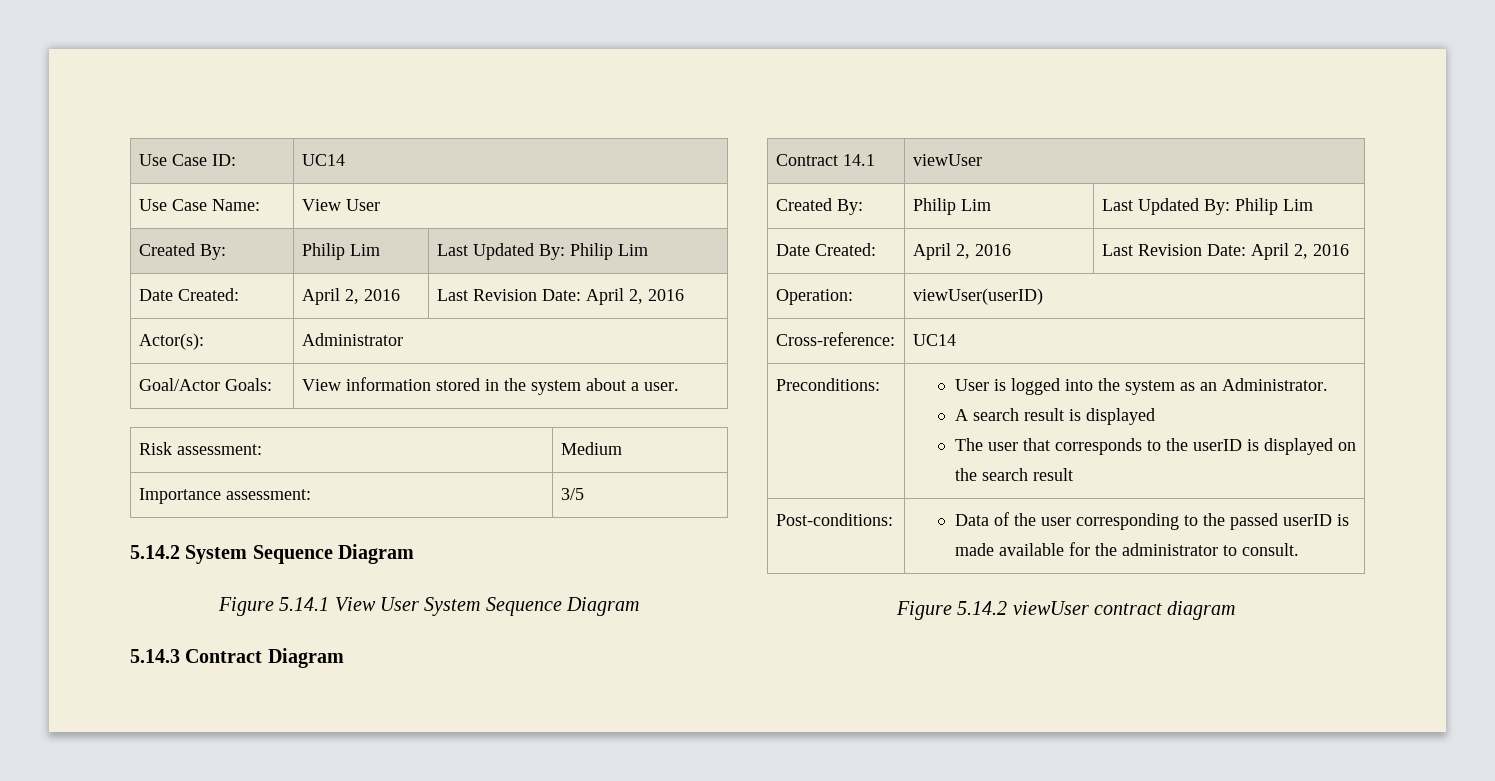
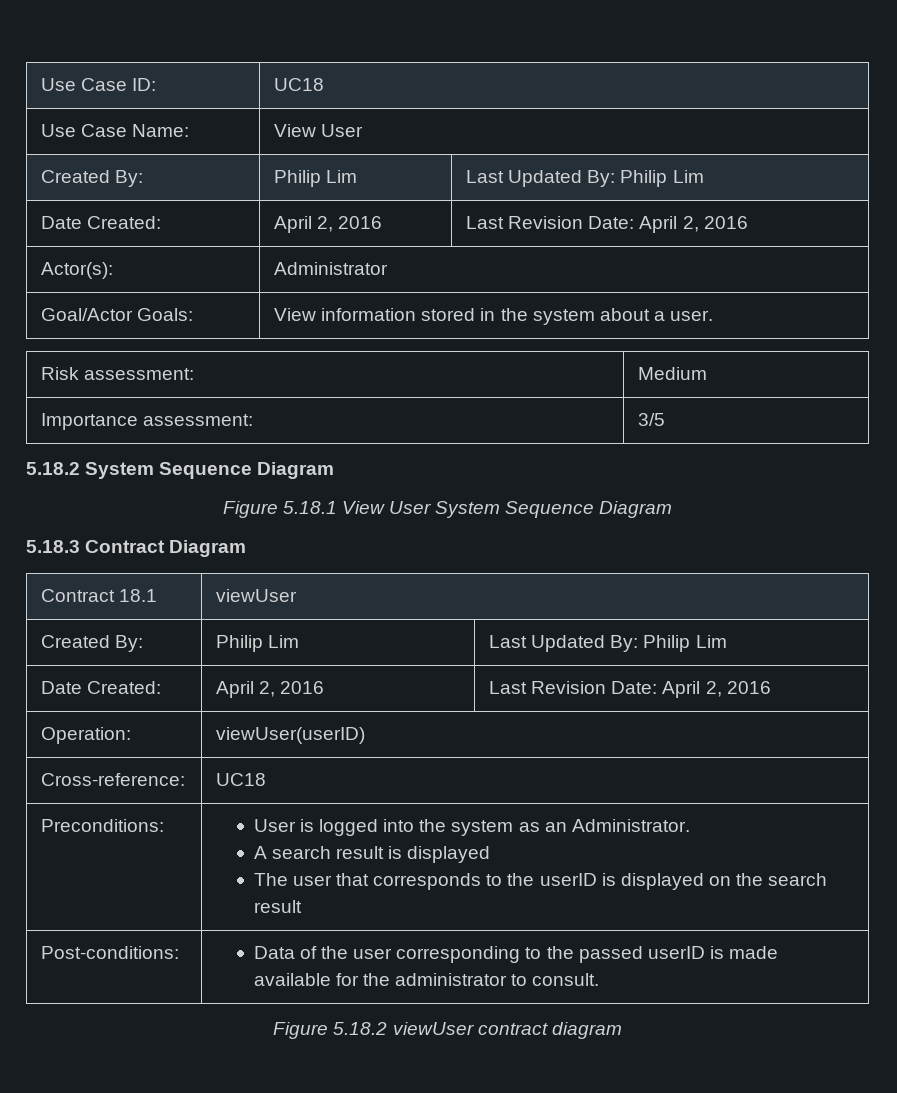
[301,154,345,166] UC14 -> [274,78,325,91] UC18
[130,545,180,559] 5.14.2 -> [26,462,80,475] 5.18.2
[279,597,330,611] 5.14.1 -> [282,501,337,514] 5.18.1
[130,649,180,663] 5.14.3 -> [26,540,80,553] 5.18.3
[842,154,875,166] 14.1 -> [119,589,158,602] 18.1
[912,334,956,346] UC14 -> [216,773,267,786] UC18
[957,601,1008,615] 5.14.2 -> [333,1022,388,1035] 5.18.2

